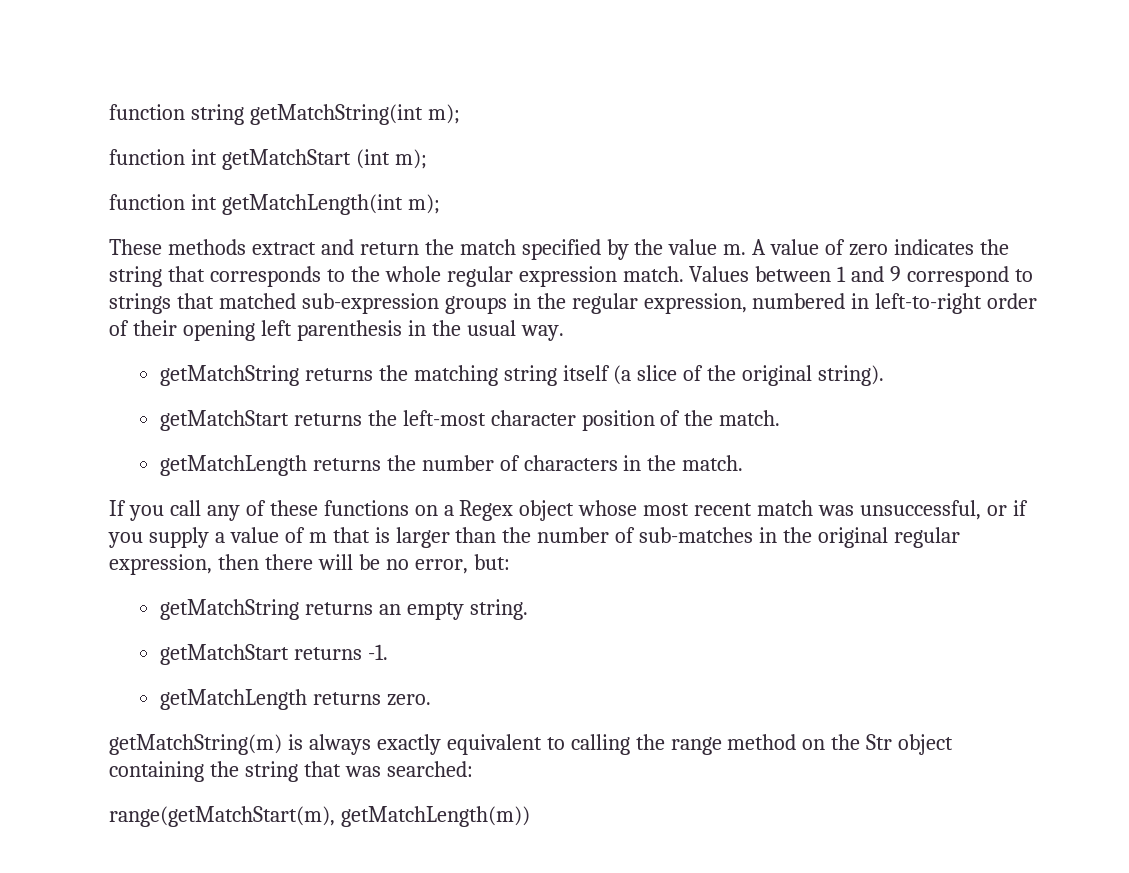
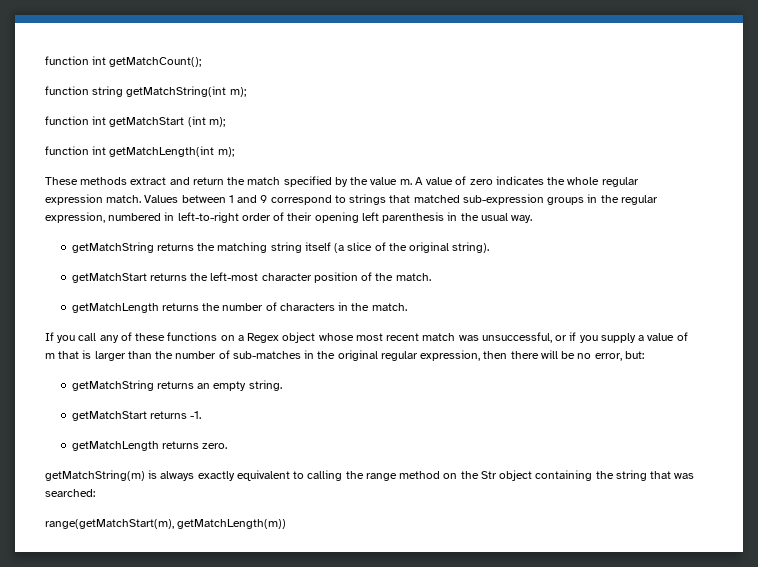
[109,104,185,120] function -> [45,56,202,67] [45,86,89,95] function int getMatchCount(); // function
[109,266,380,287] string that corresponds to the -> (566, 181) none

